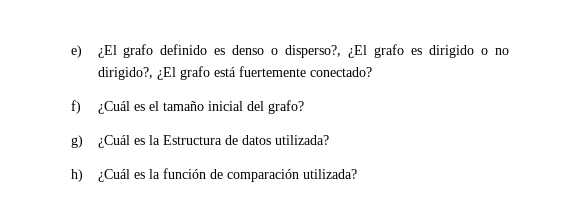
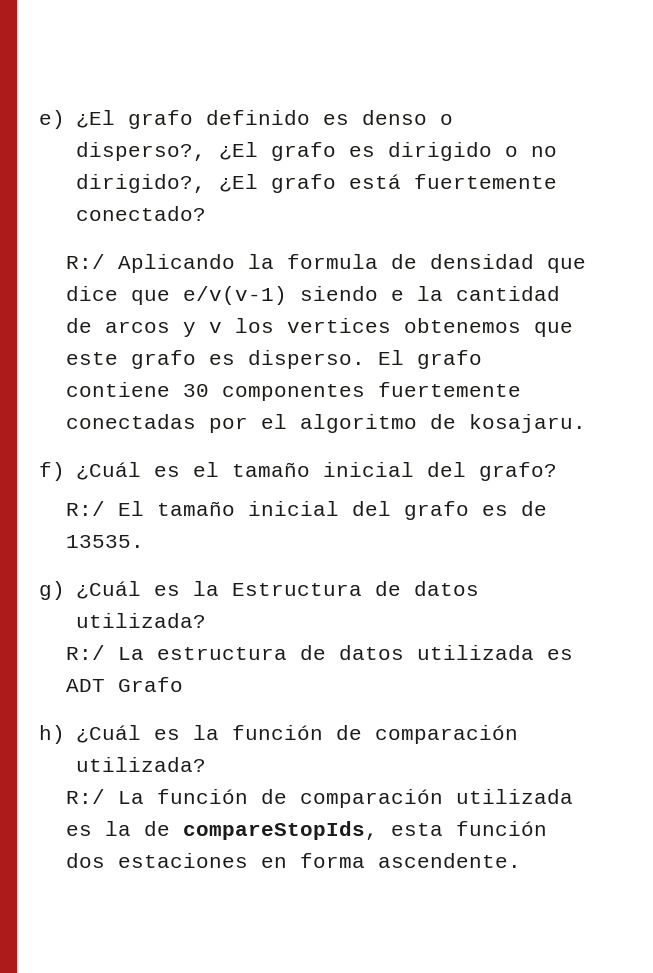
(372, 72) none -> [66,254,587,273] [66,286,561,305] [66,318,574,337] [66,350,483,369] [66,382,522,401] [66,414,587,433] // R:/ Aplicando la formula de densidad que dice que e/v(v-1) siendo e la cantidad de arcos y v los vertices obtenemos que este grafo es disperso. El grafo contiene 30 componentes fuertemente conectadas por el algoritmo de kosajaru.
(304, 107) none -> [66,501,548,520] [66,535,145,548] // R:/ El tamaño inicial del grafo es de 13535.
(329, 140) none -> [66,645,574,660] [66,677,184,692] // R:/ La estructura de datos utilizada es ADT Grafo
(357, 174) none -> [66,789,574,808] [66,821,548,840] [66,853,522,868] // R:/ La función de comparación utilizada es la de compareStopIds, esta función dos estaciones en forma ascendente.

